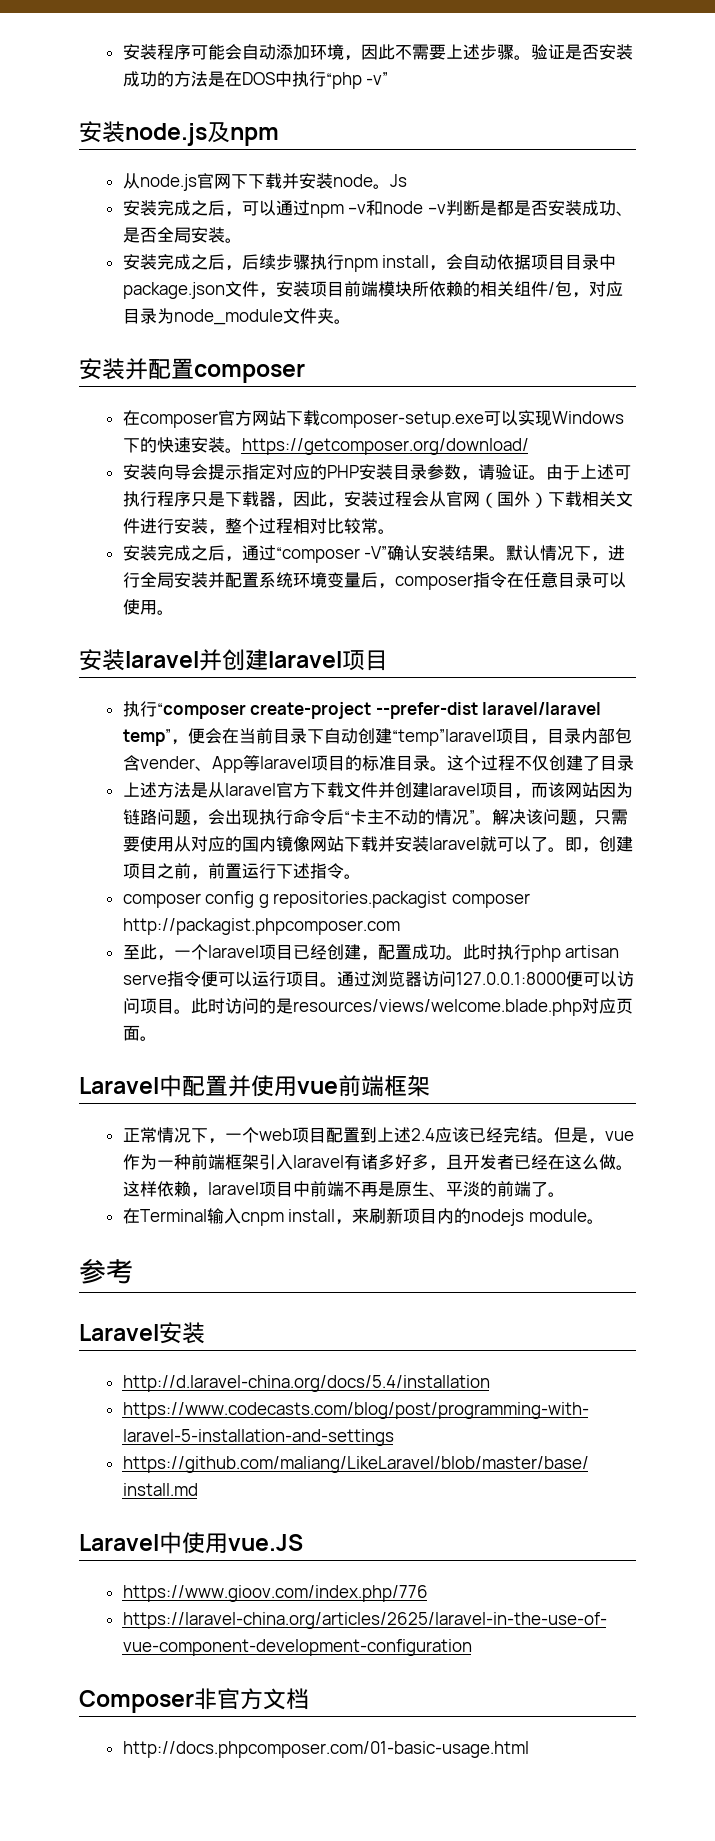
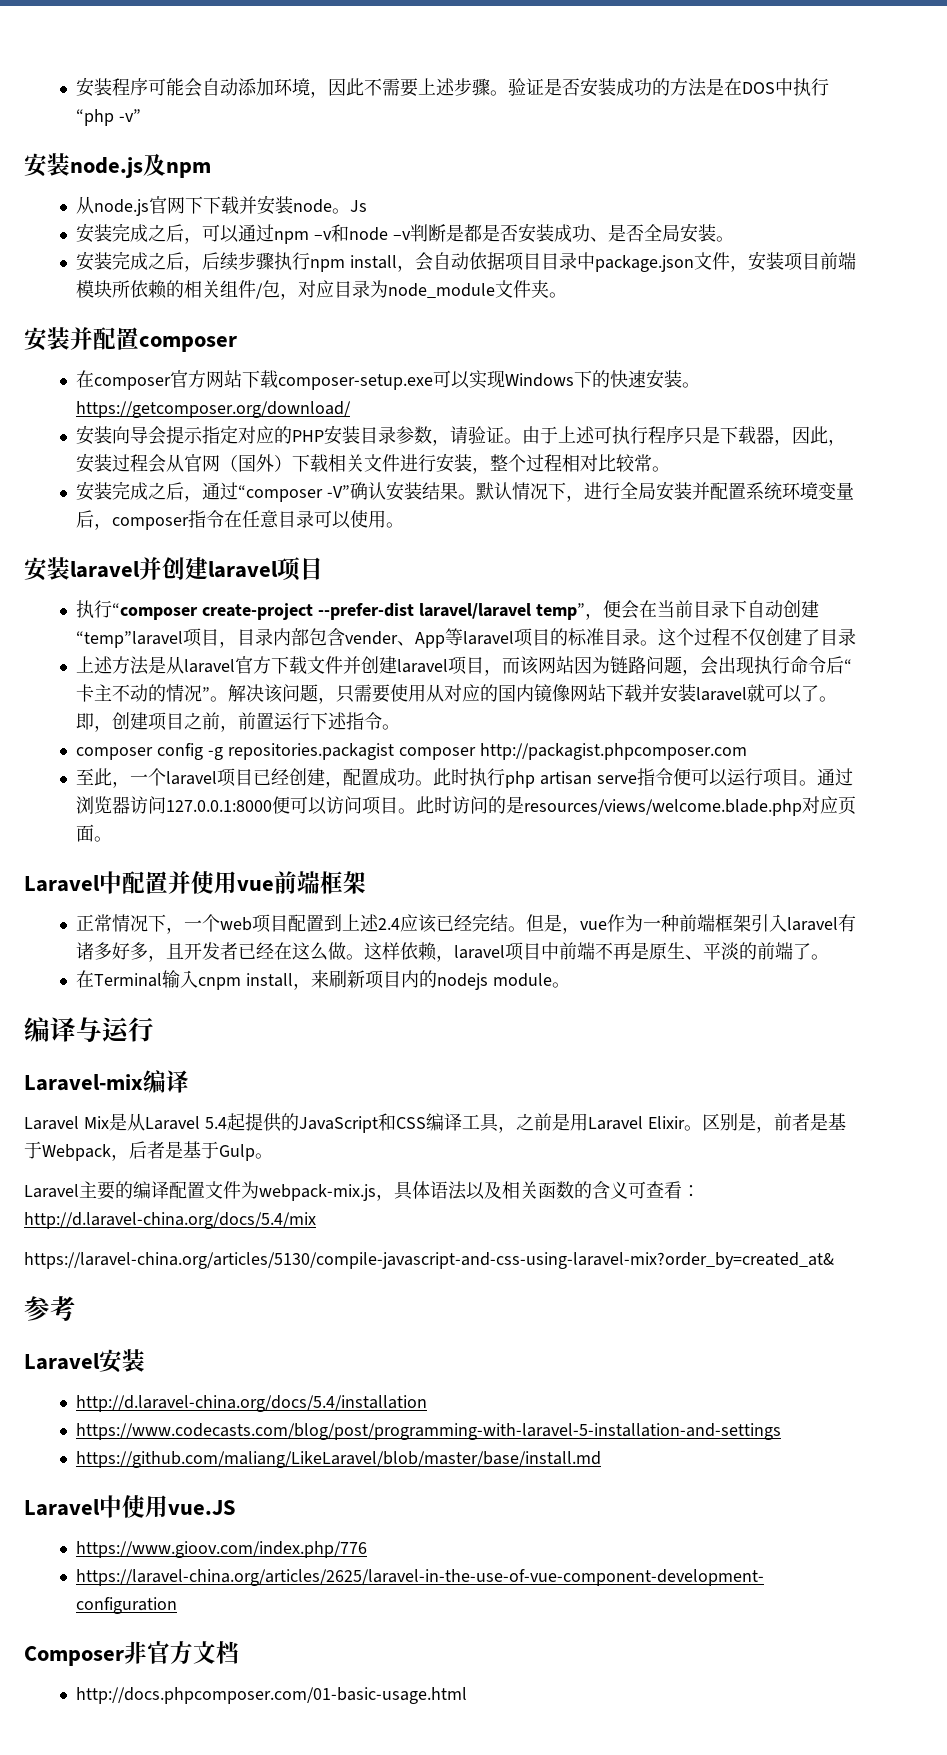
[258,894,269,908] g -> [207,747,223,760] -g
(604, 1221) none -> [24,1017,154,1042] [24,1070,189,1093] [24,1113,846,1133] [24,1141,273,1161] [24,1181,700,1201] [24,1212,316,1229] [24,1252,834,1269] // 编译与运行 // Laravel-mix编译 // Laravel Mix是从Laravel 5.4起提供的JavaScript和CSS编译工具，之前是用Laravel Elixir。区别是，前者是基于Webpack，后者是基于Gulp。 // Laravel主要的编译配置文件为webpack-mix.js，具体语法以及相关函数的含义可查看：http://d.laravel-china.org/docs/5.4/mix // https://laravel-china.org/articles/5130/compile-javascript-and-css-using-laravel-mix?order_by=created_at&

